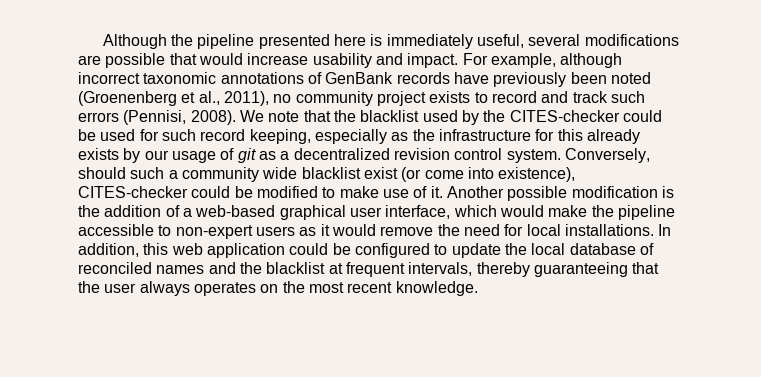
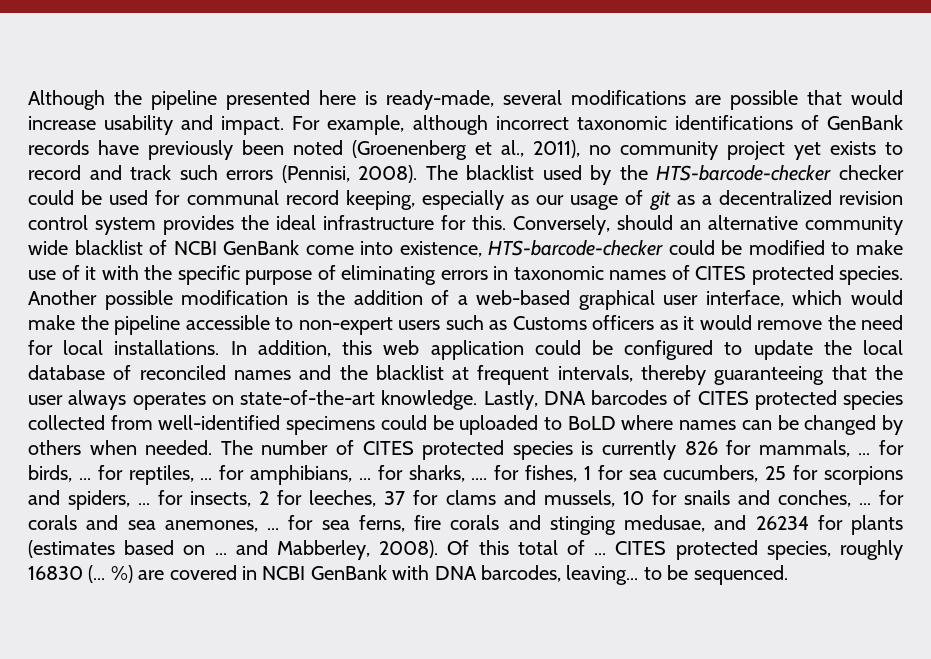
[386,34,524,49] immediately useful, -> [386,90,494,110] ready-made,
[220,72,304,84] annotations -> [674,115,793,130] identifications
(426, 98) none -> [794,142,821,160] yet
[239,110,356,122] We note that the -> [425,165,458,180] The
[509,110,620,122] CITES-checker -> [656,165,905,181] HTS-barcode-checker checker
[161,129,196,141] such -> [186,190,279,205] communal
[412,129,640,144] [78,148,141,163] the infrastructure for this already exists by -> (529, 200) none
[506,148,650,163] [78,167,576,182] [78,186,188,198] system. Conversely, should such a community wide blacklist exist (or come into existence), CITES-checker -> [95,215,903,235] [28,240,664,257] system provides the ideal infrastructure for this. Conversely, should an alternative community wide blacklist of NCBI GenBank come into existence, HTS-barcode-checker
[430,186,443,198] it. -> [85,265,903,285] it with the specific purpose of eliminating errors in taxonomic names of CITES protected species.
(295, 231) none -> [445,315,654,330] such as Customs officers
[282,281,478,296] the most recent knowledge. -> [240,390,903,410] [28,415,903,435] [28,440,905,460] [28,465,904,485] [28,490,905,510] [28,515,903,535] [28,540,904,560] [28,565,788,585] state-of-the-art knowledge. Lastly, DNA barcodes of CITES protected species collected from well-identified specimens could be uploaded to BoLD where names can be changed by others when needed. The number of CITES protected species is currently 826 for mammals, ... for birds, ... for reptiles, ... for amphibians, ... for sharks, .... for fishes, 1 for sea cucumbers, 25 for scorpions and spiders, ... for insects, 2 for leeches, 37 for clams and mussels, 10 for snails and conches, ... for corals and sea anemones, ... for sea ferns, fire corals and stinging medusae, and 26234 for plants (estimates based on ... and Mabberley, 2008). Of this total of ... CITES protected species, roughly 16830 (... %) are covered in NCBI GenBank with DNA barcodes, leaving... to be sequenced.

